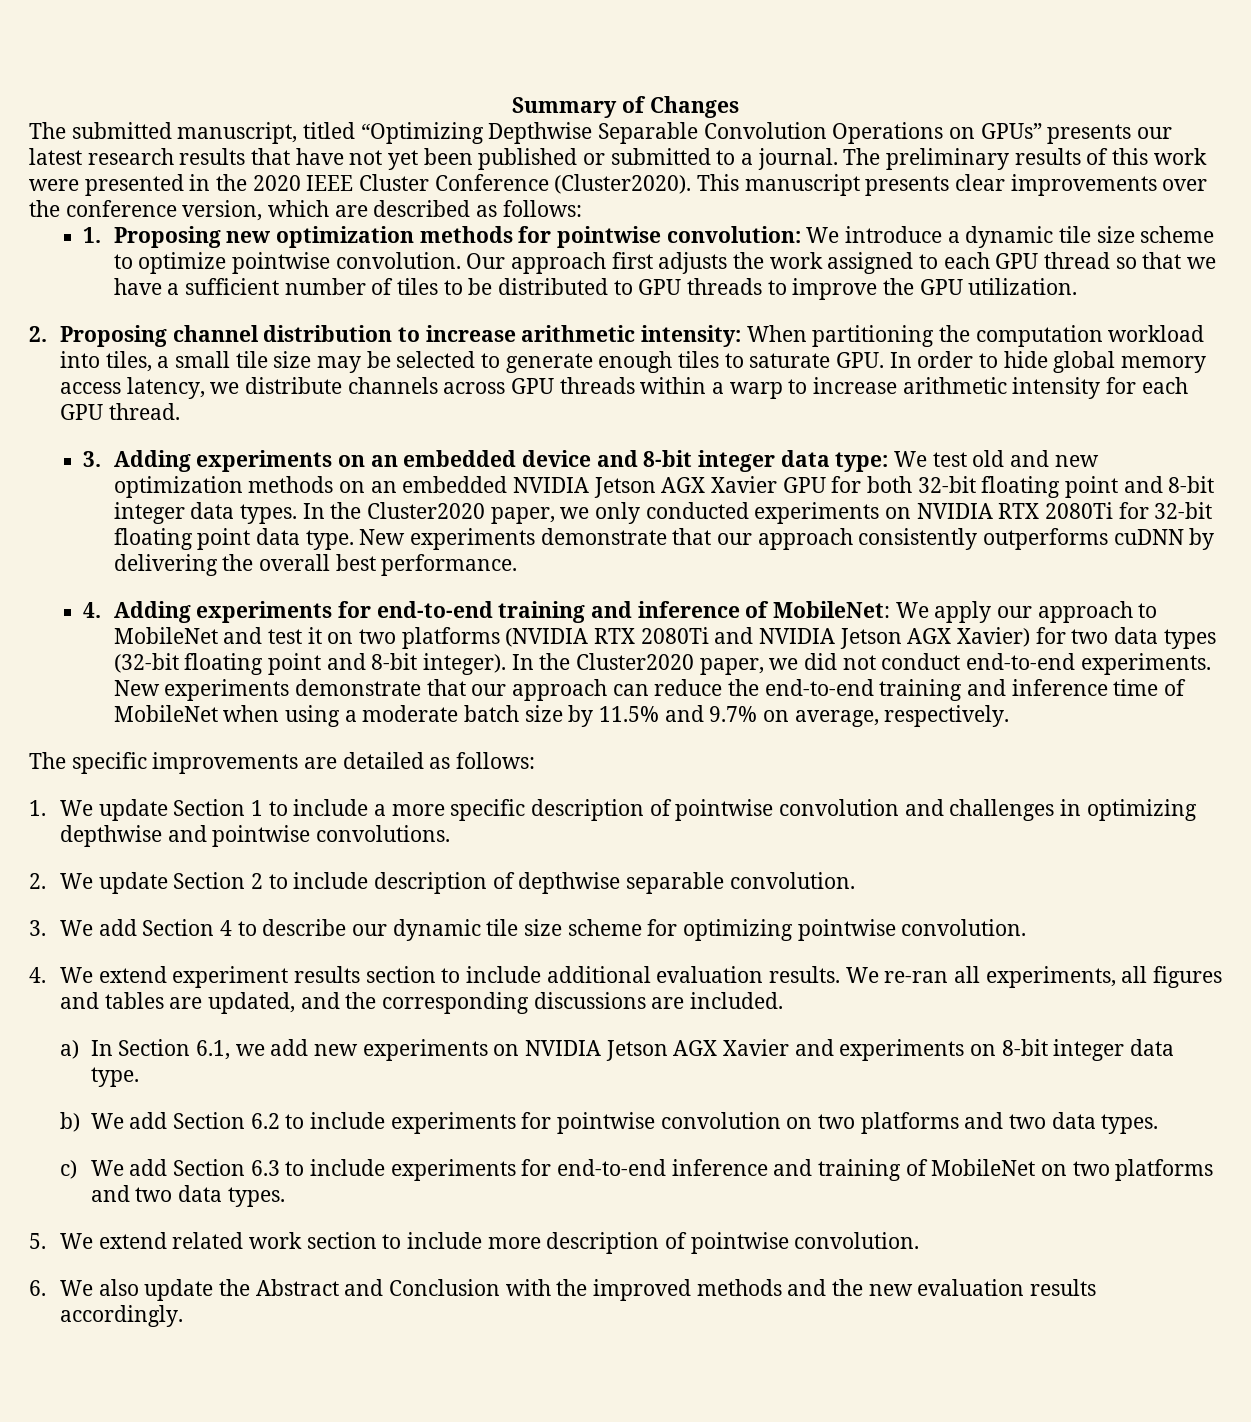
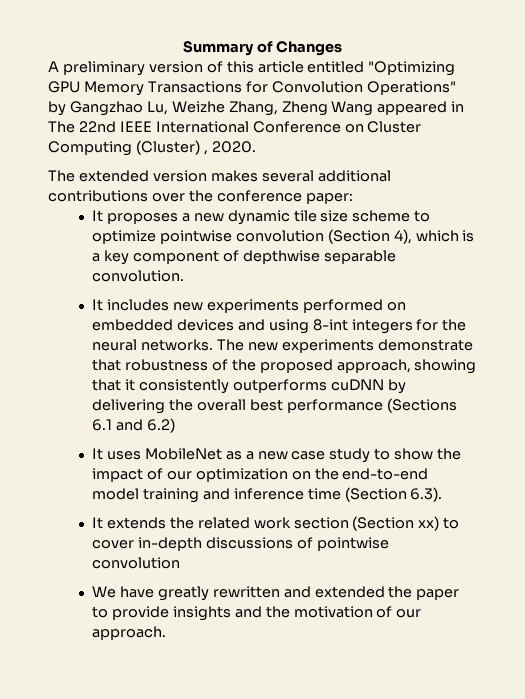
[29,122,1173,144] [29,148,1207,170] [29,174,1208,196] [29,200,582,221] [82,226,960,248] The submitted manuscript, titled “Optimizing Depthwise Separable Convolution Operations on GPUs” presents our latest research results that have not yet been published or submitted to a journal. The preliminary results of this work were presented in the 2020 IEEE Cluster Conference (Cluster2020). This manuscript presents clear improvements over the conference version, which are described as follows: // 1. Proposing new optimization methods for pointwise convolution: We introduce a -> [48,61,456,76] [48,81,456,96] [48,101,465,116] [48,121,422,133] [48,140,256,156] [48,170,391,182] [48,190,353,204] [91,210,224,224] A preliminary version of this article entitled "Optimizing GPU Memory Transactions for Convolution Operations" by Gangzhao Lu, Weizhe Zhang, Zheng Wang appeared in The 22nd IEEE International Conference on Cluster Computing (Cluster) , 2020. // The extended version makes several additional contributions over the conference paper: // It proposes a new
[335,252,1217,274] [113,278,1078,300] [29,325,1205,347] [59,351,1206,373] [59,377,1188,399] [59,403,180,420] [82,450,1099,472] [113,476,1215,498] [113,502,1213,524] [113,528,853,550] convolution. Our approach first adjusts the work assigned to each GPU thread so that we have a sufficient number of tiles to be distributed to GPU threads to improve the GPU utilization. // 2. Proposing channel distribution to increase arithmetic intensity: When partitioning the computation workload into tiles, a small tile size may be selected to generate enough tiles to saturate GPU. In order to hide global memory access latency, we distribute channels across GPU threads within a warp to increase arithmetic intensity for each GPU thread. // 3. Adding experiments on an embedded device and 8-bit integer data type: We test old and new optimization methods on an embedded NVIDIA Jetson AGX Xavier GPU for both 32-bit floating point and 8-bit integer data types. In the Cluster2020 paper, we only conducted experiments on NVIDIA RTX 2080Ti for 32-bit floating point data type. New experiments demonstrate that our approach -> [235,229,475,244] [91,250,396,265] [91,270,184,282] [91,299,406,313] [91,319,467,334] [91,339,473,353] [91,359,477,374] [91,379,135,391] convolution (Section 4), which is a key component of depthwise separable convolution. // It includes new experiments performed on embedded devices and using 8-int integers for the neural networks. The new experiments demonstrate that robustness of the proposed approach, showing that it
[381,554,518,576] [82,601,1158,623] [113,627,1216,649] [113,653,1211,675] [113,679,723,701] performance. // 4. Adding experiments for end-to-end training and inference of MobileNet: We apply our approach to MobileNet and test it on two platforms (NVIDIA RTX 2080Ti and NVIDIA Jetson AGX Xavier) for two data types (32-bit floating point and 8-bit integer). In the Cluster2020 paper, we did not conduct end-to-end experiments. New experiments demonstrate that our approach can reduce -> [286,398,457,413] [91,418,175,433] [91,448,462,463] [91,468,311,482] performance (Sections 6.1 and 6.2) // It uses MobileNet as a new case study to show the impact of our optimization on
(874, 687) none -> [91,488,139,500] model
[1164,679,1187,696] [113,705,1010,727] [29,752,536,774] [29,799,1197,821] [59,825,450,847] [29,872,855,894] [29,919,1027,941] [29,966,1222,988] [59,992,783,1014] [59,1039,1175,1061] [90,1067,139,1087] [59,1112,1159,1134] [59,1159,1214,1181] [90,1185,285,1207] [29,1232,920,1254] [29,1279,1096,1301] [59,1305,183,1327] of MobileNet when using a moderate batch size by 11.5% and 9.7% on average, respectively. // The specific improvements are detailed as follows: // 1. We update Section 1 to include a more specific description of pointwise convolution and challenges in optimizing depthwise and pointwise convolutions. // 2. We update Section 2 to include description of depthwise separable convolution. // 3. We add Section 4 to describe our dynamic tile size scheme for optimizing pointwise convolution. // 4. We extend experiment results section to include additional evaluation results. We re-ran all experiments, all figures and tables are updated, and the corresponding discussions are included. // a) In Section 6.1, we add new experiments on NVIDIA Jetson AGX Xavier and experiments on 8-bit integer data type. // b) We add Section 6.2 to include experiments for pointwise convolution on two platforms and two data types. // c) We add Section 6.3 to include experiments for end-to-end inference and training of MobileNet on two platforms and two data types. // 5. We extend related work section to include more description of pointwise convolution. // 6. We also update the Abstract and Conclusion with the improved methods and the new evaluation results accordingly. -> [344,487,443,502] [91,516,460,531] [91,537,389,551] [91,557,180,569] [91,586,460,601] [91,606,422,621] [91,626,166,640] (Section 6.3). // It extends the related work section (Section xx) to cover in-depth discussions of pointwise convolution // We have greatly rewritten and extended the paper to provide insights and the motivation of our approach.

